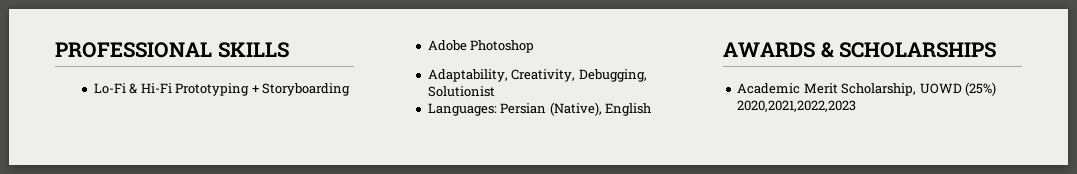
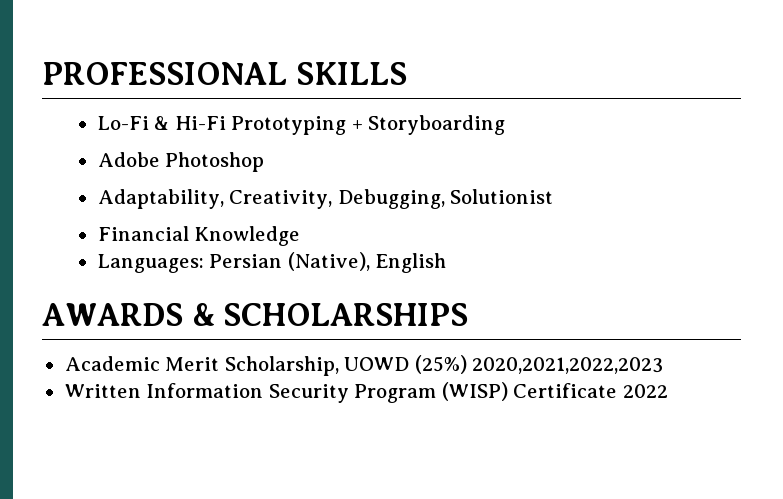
(495, 91) none -> [97,226,301,246] // Financial Knowledge
(857, 106) none -> [64,382,668,403] // Written Information Security Program (WISP) Certificate 2022

